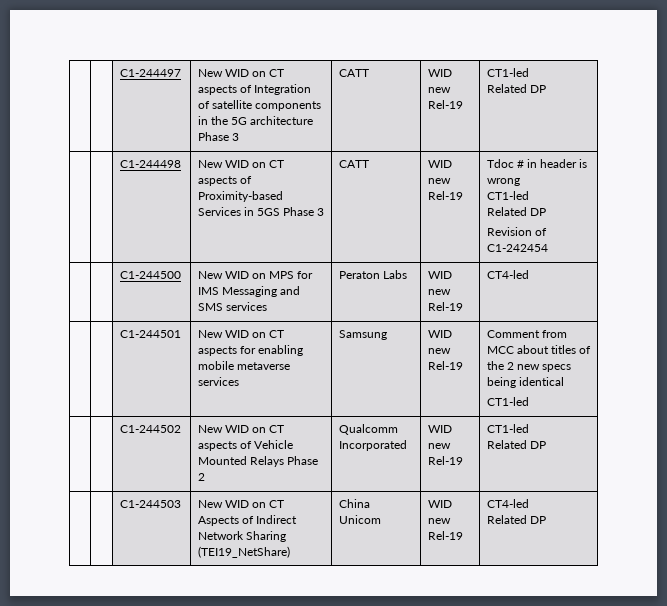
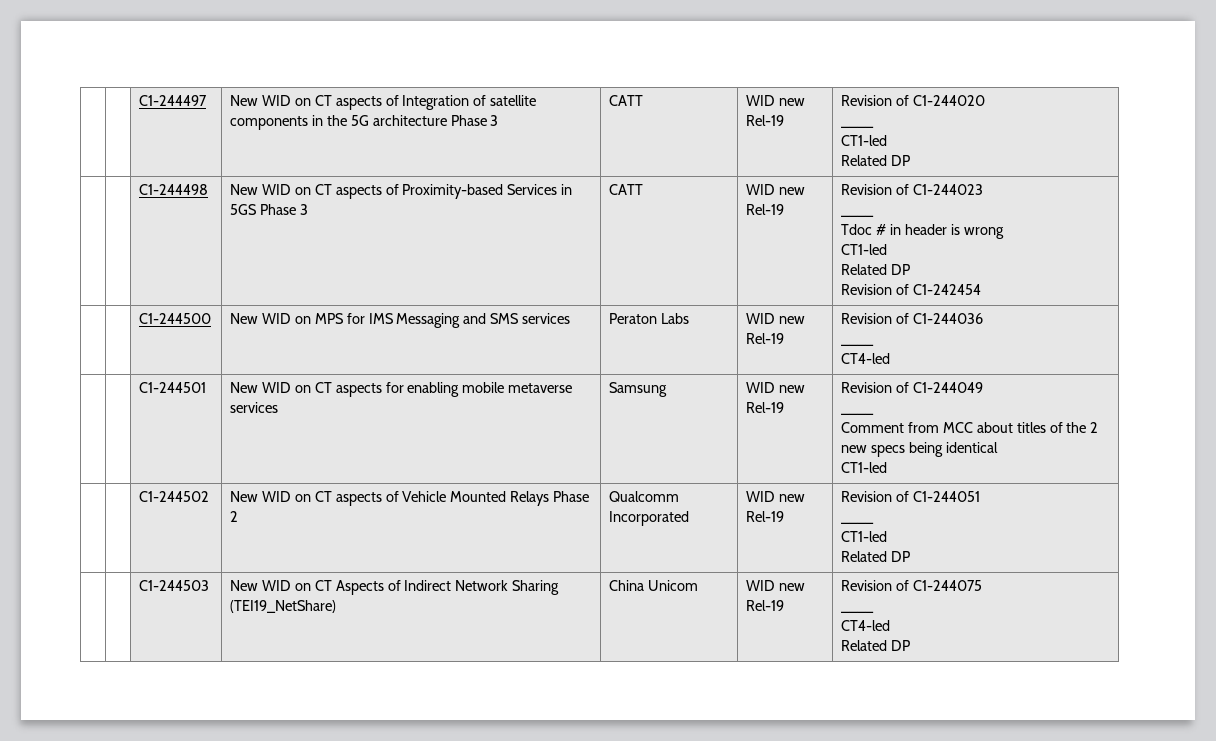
(463, 104) none -> [840,95,985,106] [840,126,874,128] Revision of C1-244020 // ____ //
(463, 195) none -> [840,184,983,195] [840,215,874,217] Revision of C1-244023 // ____ //
(463, 306) none -> [840,313,983,324] [840,344,874,346] Revision of C1-244036 // ____ //
(463, 365) none -> [840,382,983,393] [840,413,874,415] Revision of C1-244049 // ____ //
(463, 460) none -> [840,491,980,502] [840,522,874,524] Revision of C1-244051 // ____ //
(463, 535) none -> [840,580,982,591] [840,611,874,613] Revision of C1-244075 // ____ //

